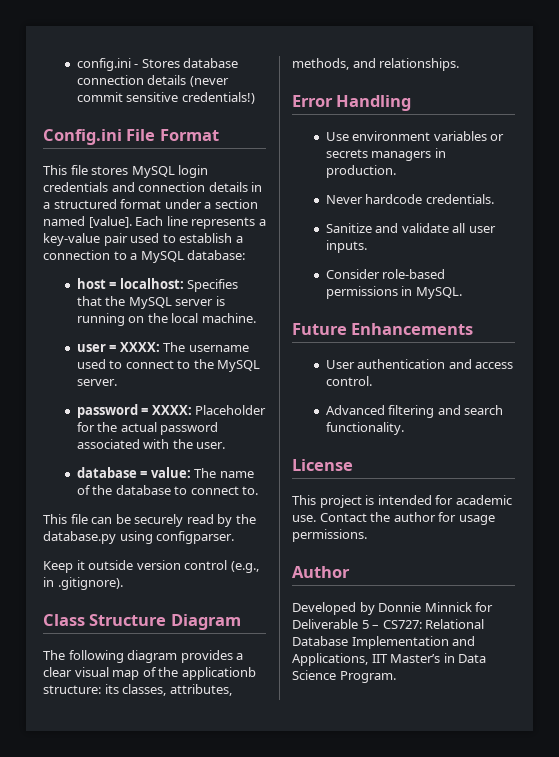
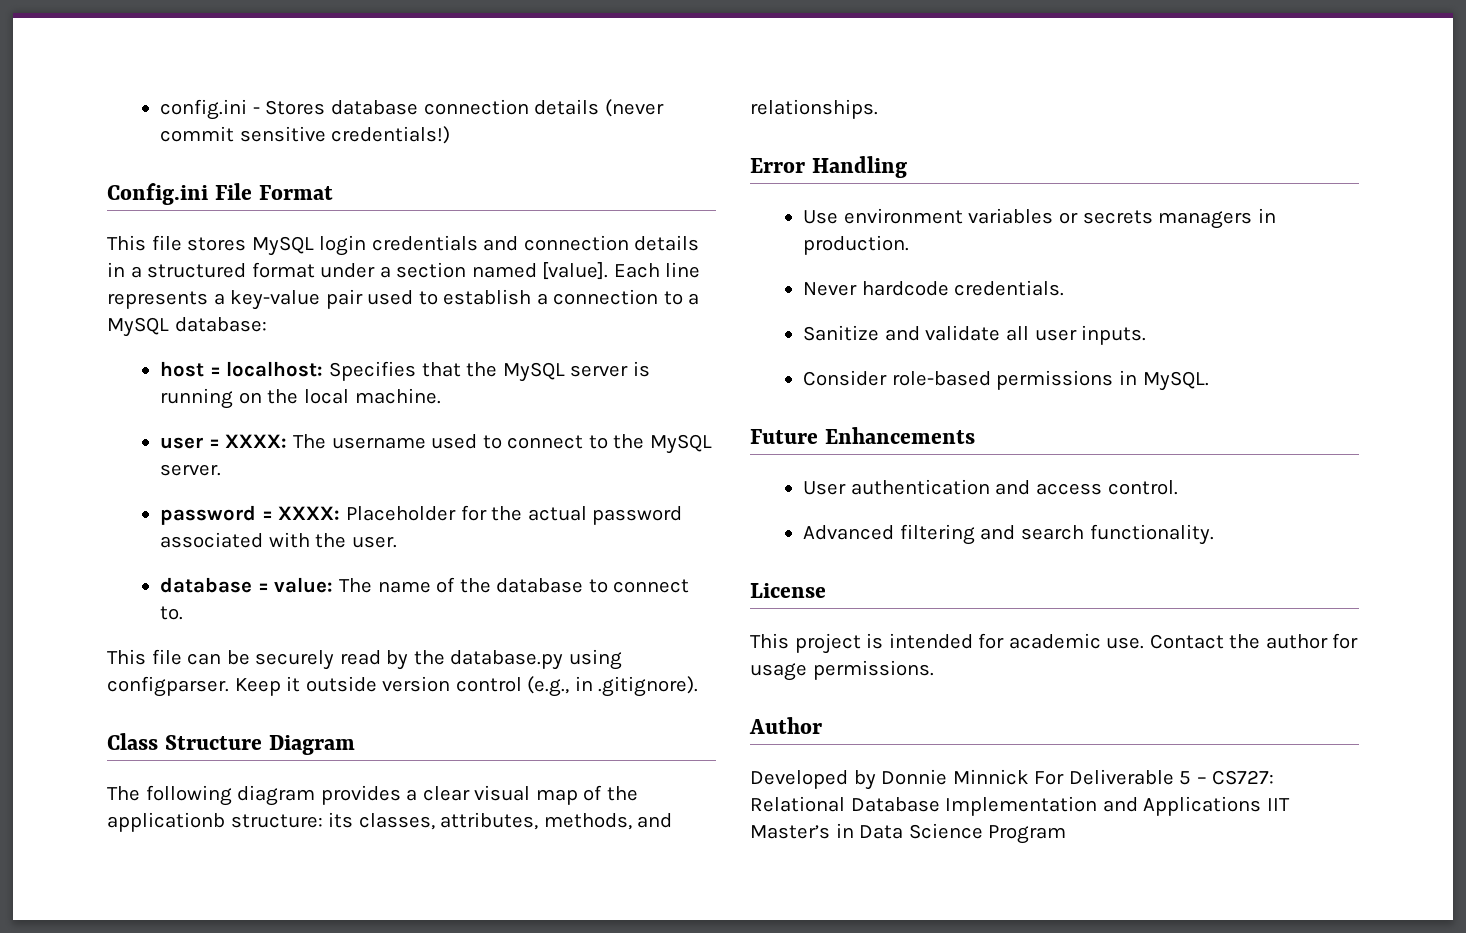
(235, 537) // -> (229, 686) none
[475,602,494,612] for -> [1034,771,1065,785] For
[292,653,368,666] Applications, -> [1143,796,1262,816] Applications
[339,671,396,683] Program. -> [988,825,1067,844] Program

